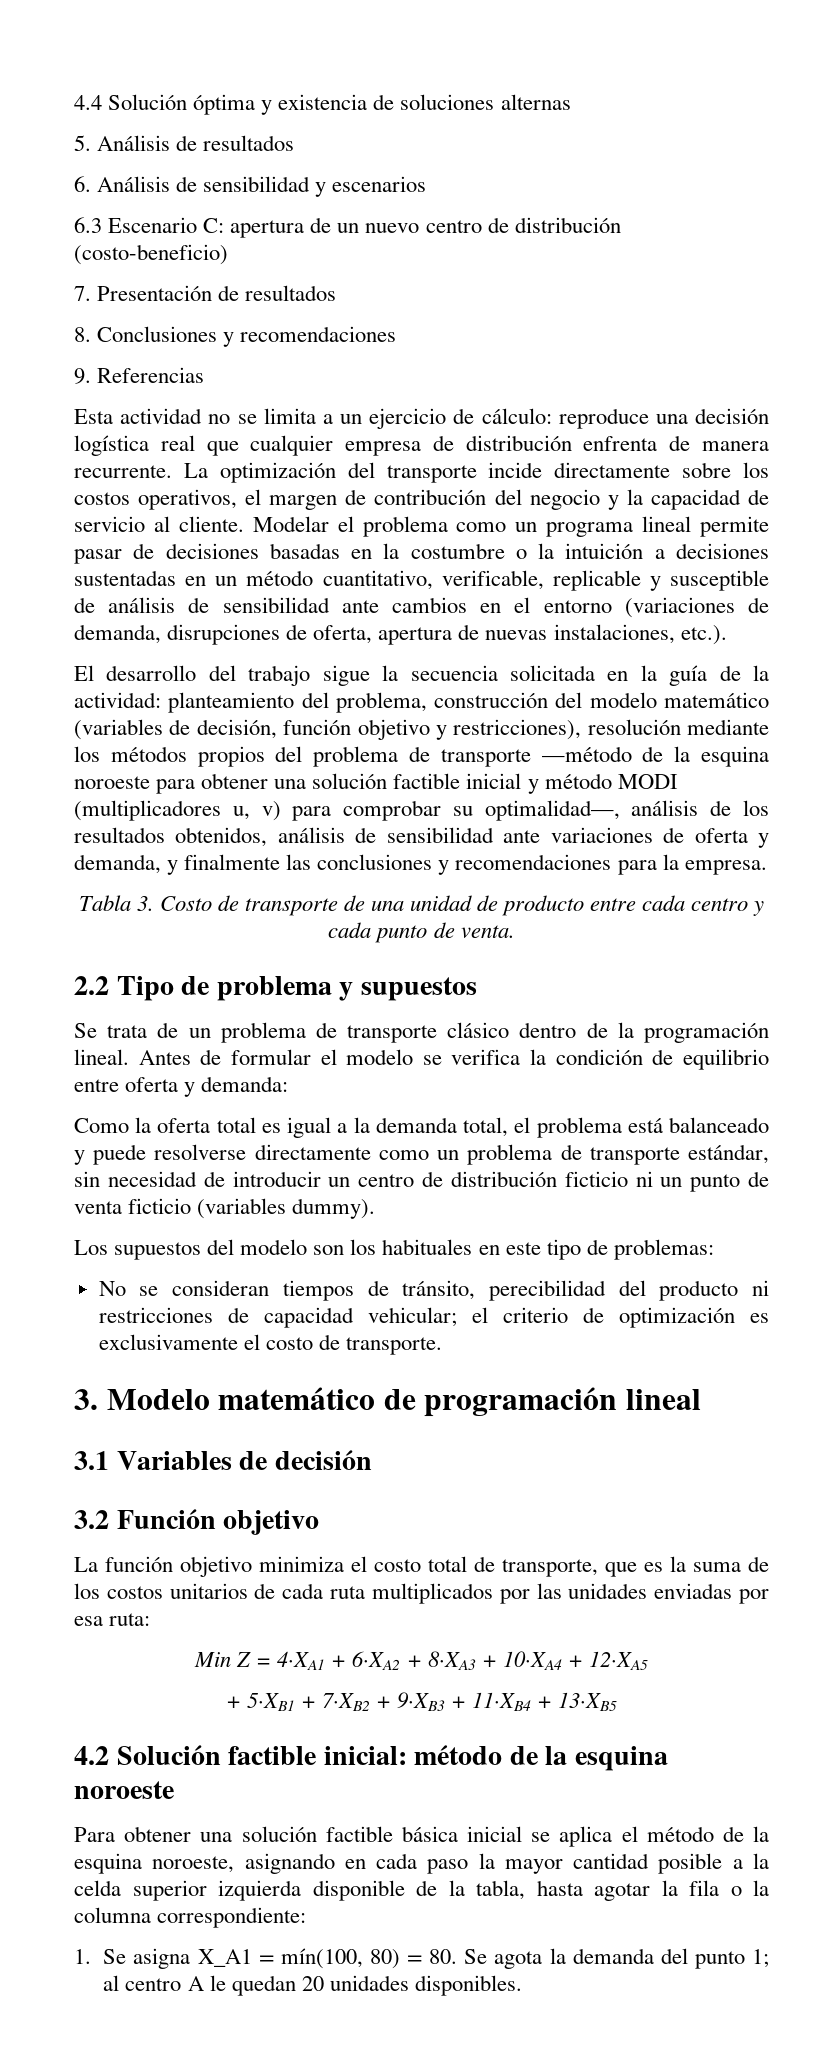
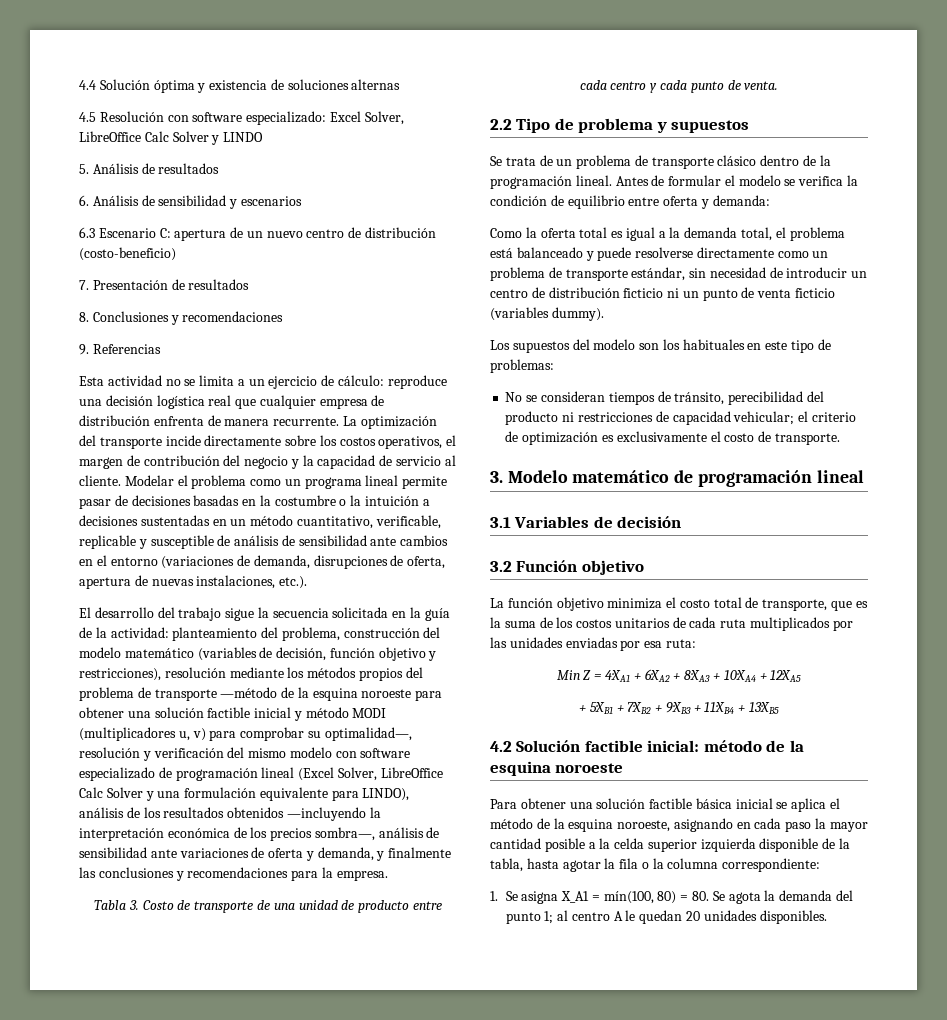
(571, 102) none -> [79,111,404,125] [79,131,264,145] // 4.5 Resolución con software especializado: Excel Solver, LibreOffice Calc Solver y LINDO
[631,800,770,816] [74,827,268,847] análisis de los resultados obtenidos, -> [79,747,411,761] [79,767,443,781] [79,787,410,801] [79,807,381,821] [79,827,375,841] resolución y verificación del mismo modelo con software especializado de programación lineal (Excel Solver, LibreOffice Calc Solver y una formulación equivalente para LINDO), análisis de los resultados obtenidos —incluyendo la interpretación económica de los precios sombra—,

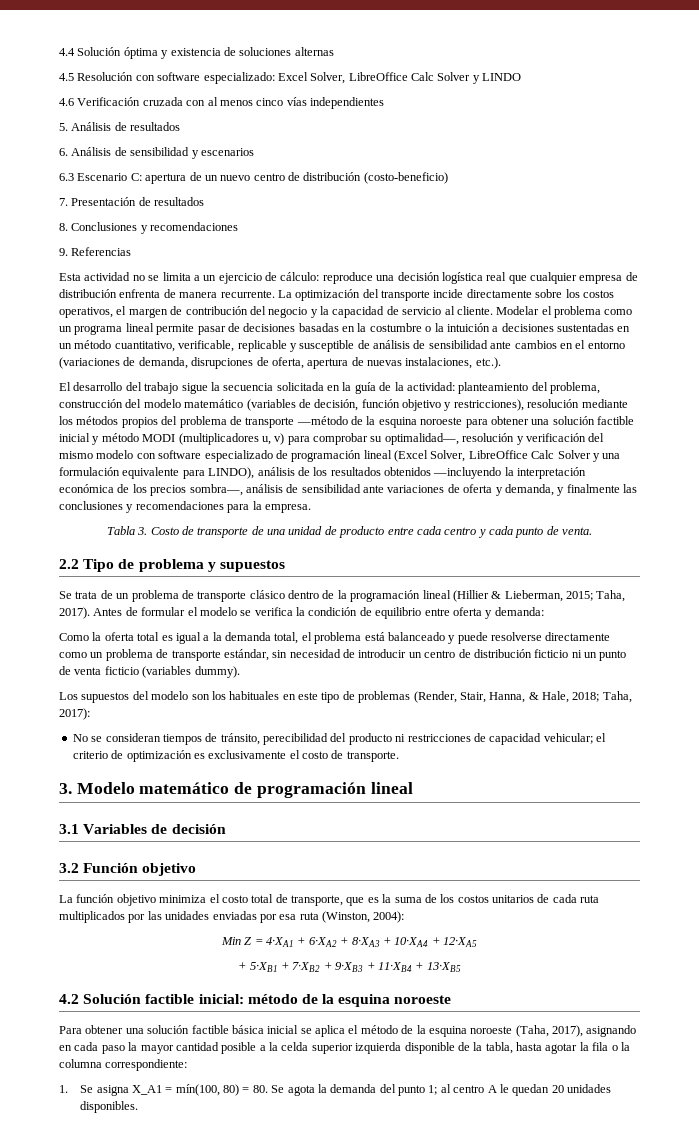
(264, 137) none -> [59,97,384,109] // 4.6 Verificación cruzada con al menos cinco vías independientes
[575,175,612,186] lineal. -> [422,590,626,602] [59,607,90,619] lineal (Hillier & Lieberman, 2015; Taha, 2017).
[490,359,554,373] problemas: -> [358,691,632,703] [59,708,90,720] problemas (Render, Stair, Hanna, & Hale, 2018; Taha, 2017):
[665,639,696,648] ruta: -> [299,911,405,923] ruta (Winston, 2004):
[617,820,671,832] noroeste, -> [470,1025,583,1037] noroeste (Taha, 2017),

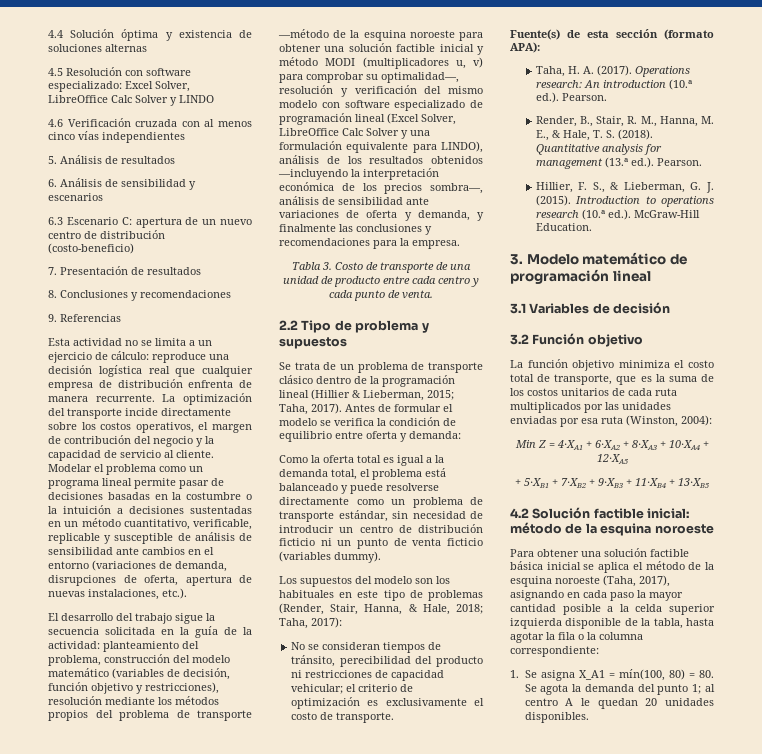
(399, 756) none -> [510,29,714,40] [510,42,540,53] [535,65,690,77] [535,79,693,90] [535,92,607,103] [535,116,714,127] [535,129,653,141] [535,144,662,155] [535,157,702,169] [535,182,714,193] [535,195,714,207] [535,209,700,220] [535,223,592,231] // Fuente(s) de esta sección (formato APA): // Taha, H. A. (2017). Operations research: An introduction (10.ª ed.). Pearson. // Render, B., Stair, R. M., Hanna, M. E., & Hale, T. S. (2018). Quantitative analysis for management (13.ª ed.). Pearson. // Hillier, F. S., & Lieberman, G. J. (2015). Introduction to operations research (10.ª ed.). McGraw-Hill Education.

